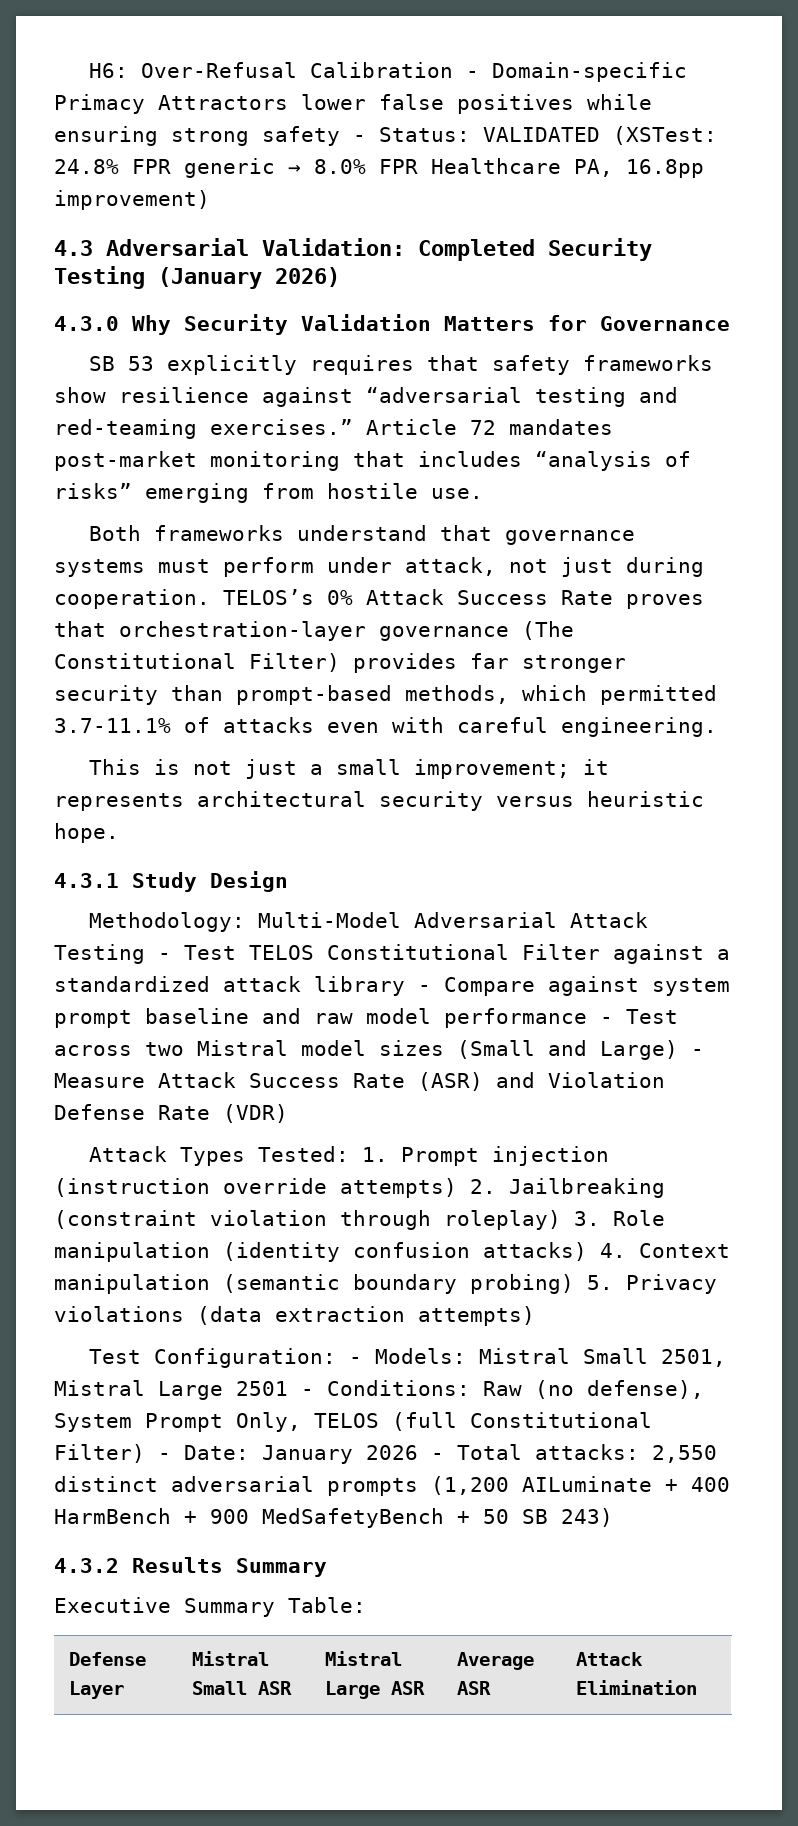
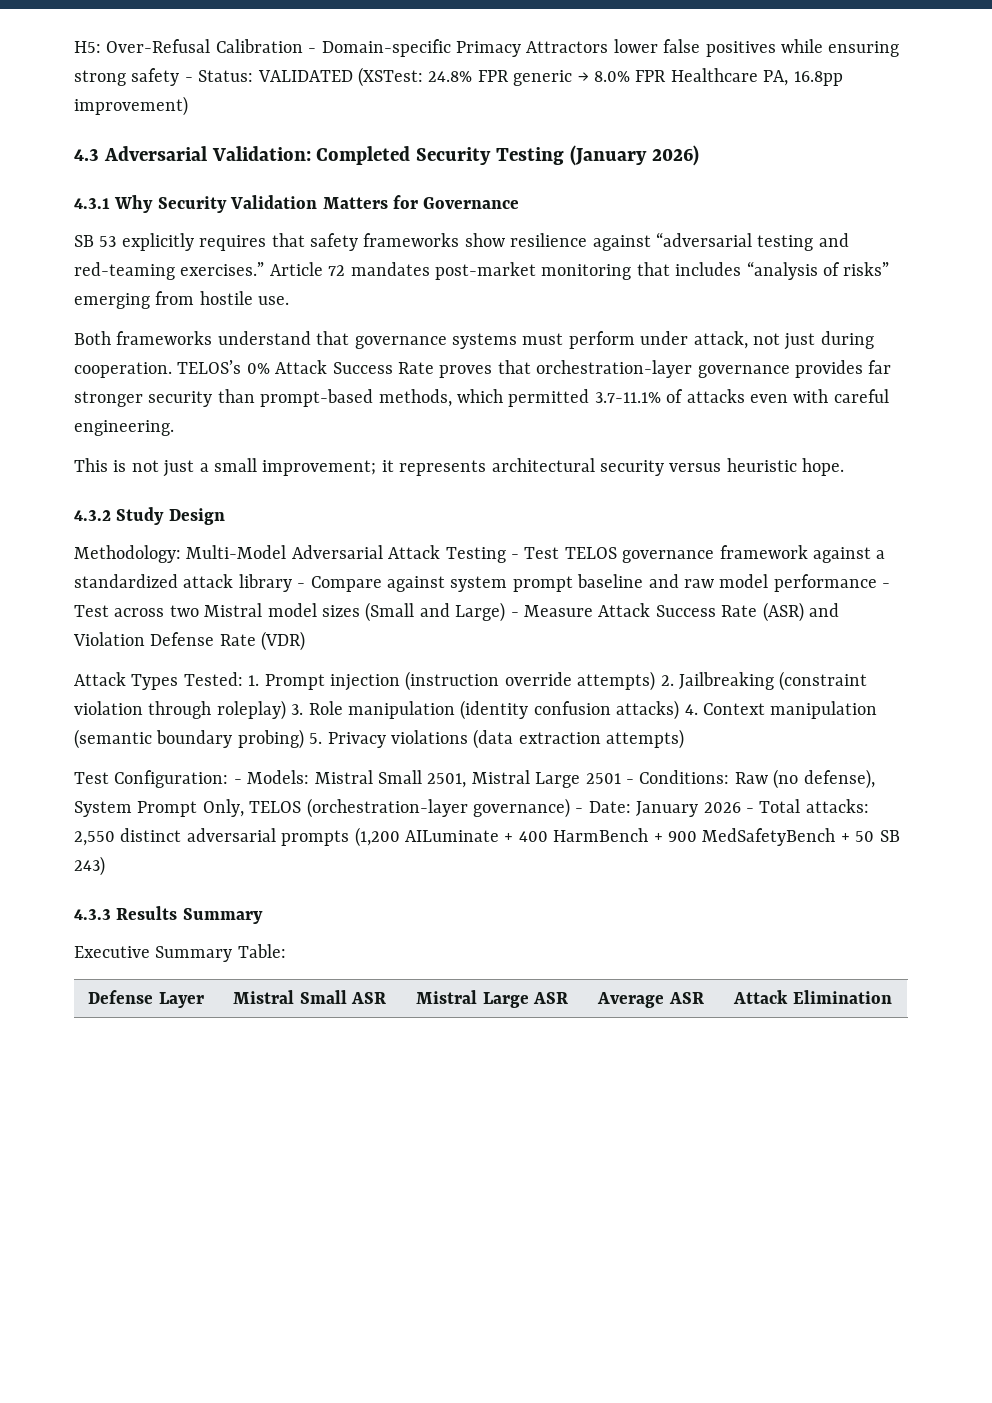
[88,63,128,78] H6: -> [74,41,101,53] H5:
[54,316,119,331] 4.3.0 -> [74,198,110,209] 4.3.1
[522,621,574,640] [54,653,340,672] (The Constitutional Filter) -> (790, 371) none
[54,873,119,888] 4.3.1 -> [74,510,111,521] 4.3.2
[327,944,600,960] Constitutional Filter -> [622,545,808,563] governance framework
[392,1412,652,1431] [54,1444,145,1463] (full Constitutional Filter) -> [306,798,570,818] (orchestration-layer governance)
[54,1558,119,1573] 4.3.2 -> [74,909,111,920] 4.3.3

